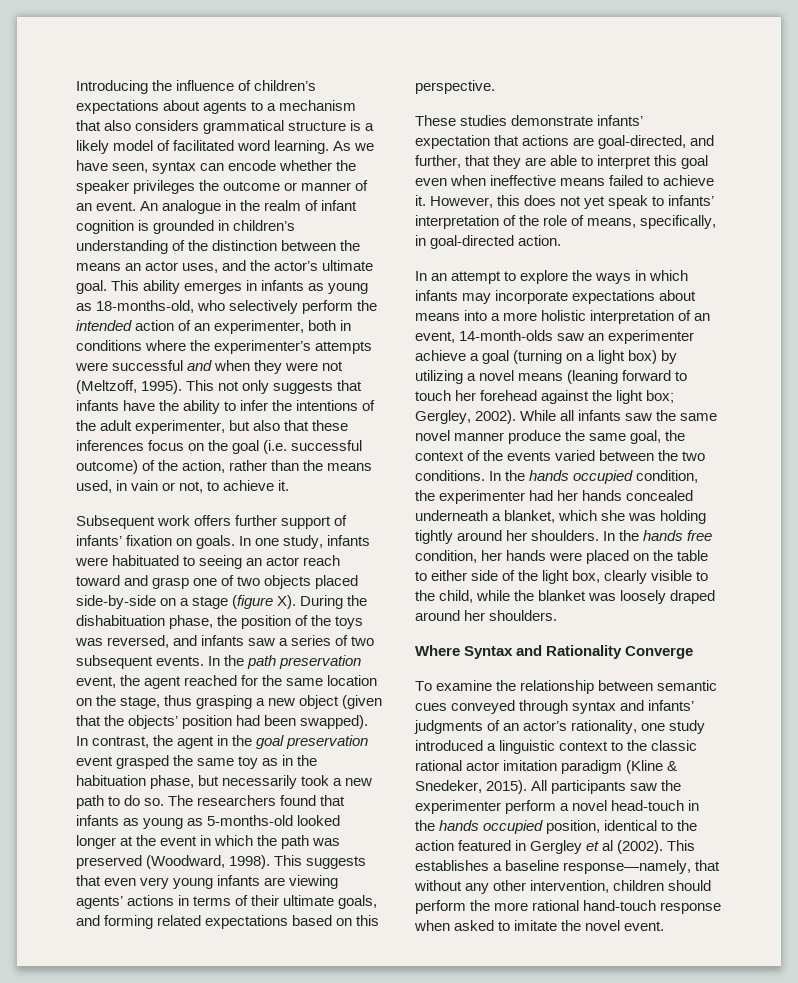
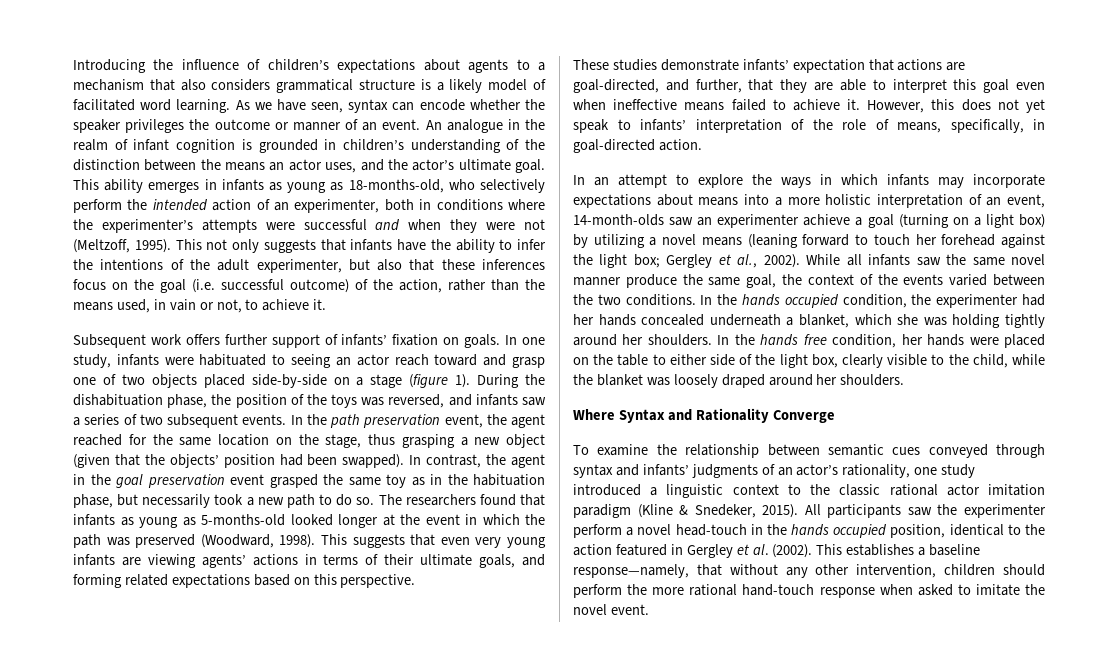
[277,595,297,609] X). -> [455,374,471,388] 1).
[415,410,471,424] Gergley, -> [666,254,758,268] Gergley et al.,
[602,840,614,851] al -> [752,544,769,555] al.

